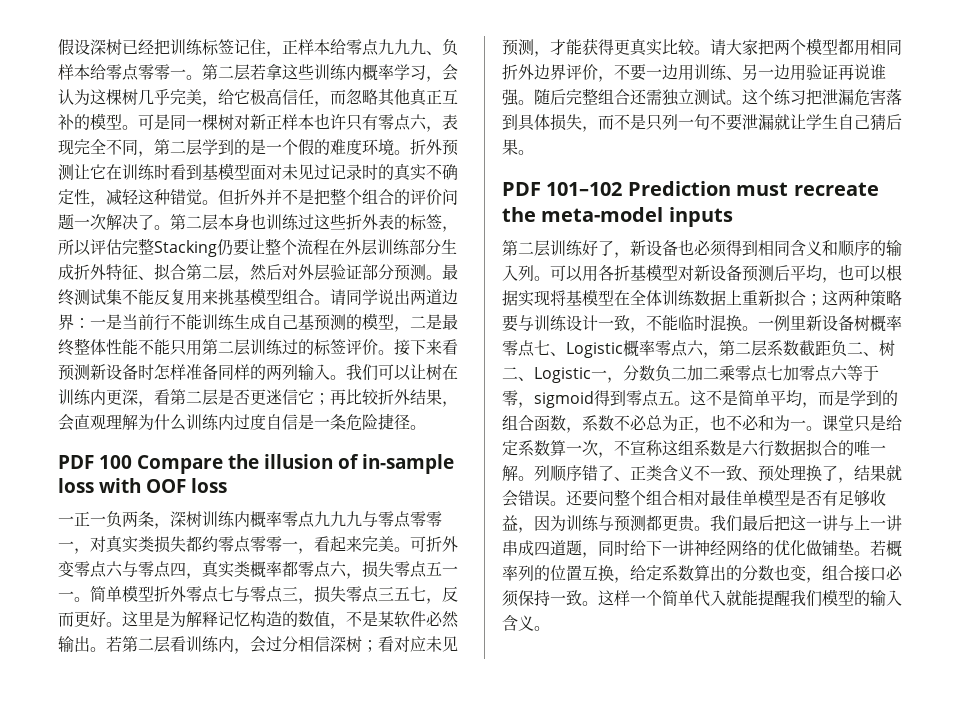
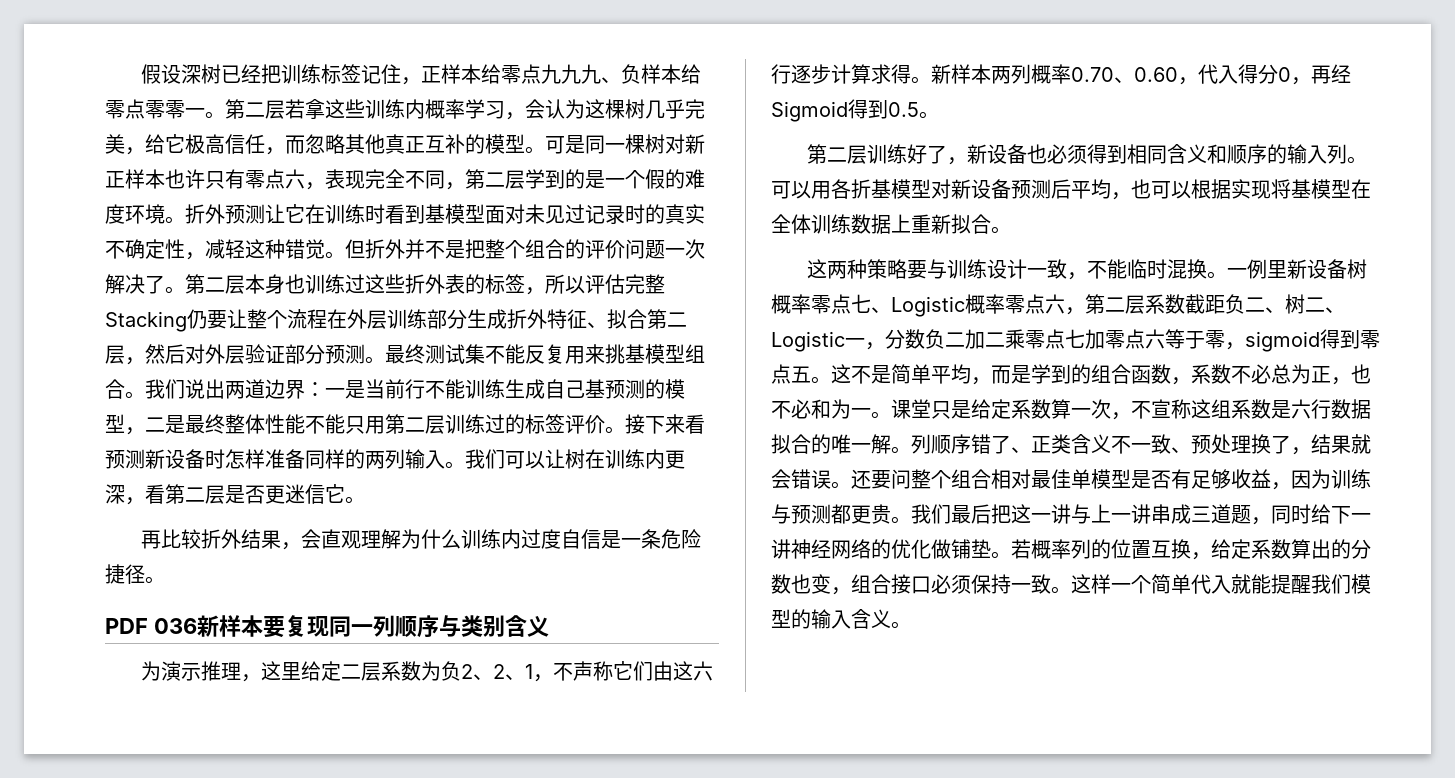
[330,289,378,305] 请同学 -> [145,379,185,399] 我们
[314,393,330,405] ； -> [345,496,365,504] 。 //
[99,454,454,474] [58,478,227,493] [58,511,442,529] [58,535,458,554] [58,560,458,579] [58,585,458,604] [58,611,459,629] [58,636,458,654] [502,38,902,57] [502,64,886,82] [502,88,902,106] [502,114,902,132] [502,139,534,155] [502,181,879,196] [502,207,733,227] 100 Compare the illusion of in-sample loss with OOF loss // 一正一负两条，深树训练内概率零点九九九与零点零零一，对真实类损失都约零点零零一，看起来完美。可折外变零点六与零点四，真实类概率都零点六，损失零点五一一。简单模型折外零点七与零点三，损失零点三五七，反而更好。这里是为解释记忆构造的数值，不是某软件必然输出。若第二层看训练内，会过分相信深树；看对应未见预测，才能获得更真实比较。请大家把两个模型都用相同折外边界评价，不要一边用训练、另一边用验证再说谁强。随后完整组合还需独立测试。这个练习把泄漏危害落到具体损失，而不是只列一句不要泄漏就让学生自己猜后果。 // PDF 101–102 Prediction must recreate the meta-model inputs -> [153,615,549,638] [140,661,713,682] [771,64,1351,85] [771,99,939,122] 036新样本要复现同一列顺序与类别含义 // 为演示推理，这里给定二层系数为负2、2、1，不声称它们由这六行逐步计算求得。新样本两列概率0.70、0.60，代入得分0，再经Sigmoid得到0.5。
[806,294,822,306] ； -> [991,226,1011,234] 。 //
[534,541,550,556] 四 -> [1191,506,1211,522] 三

